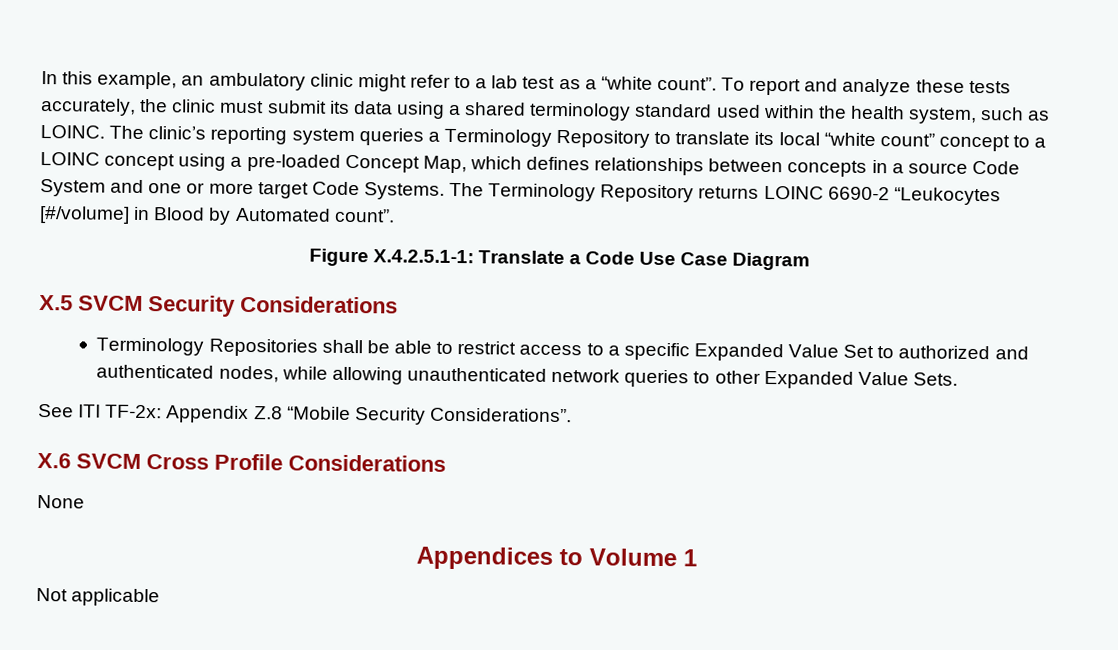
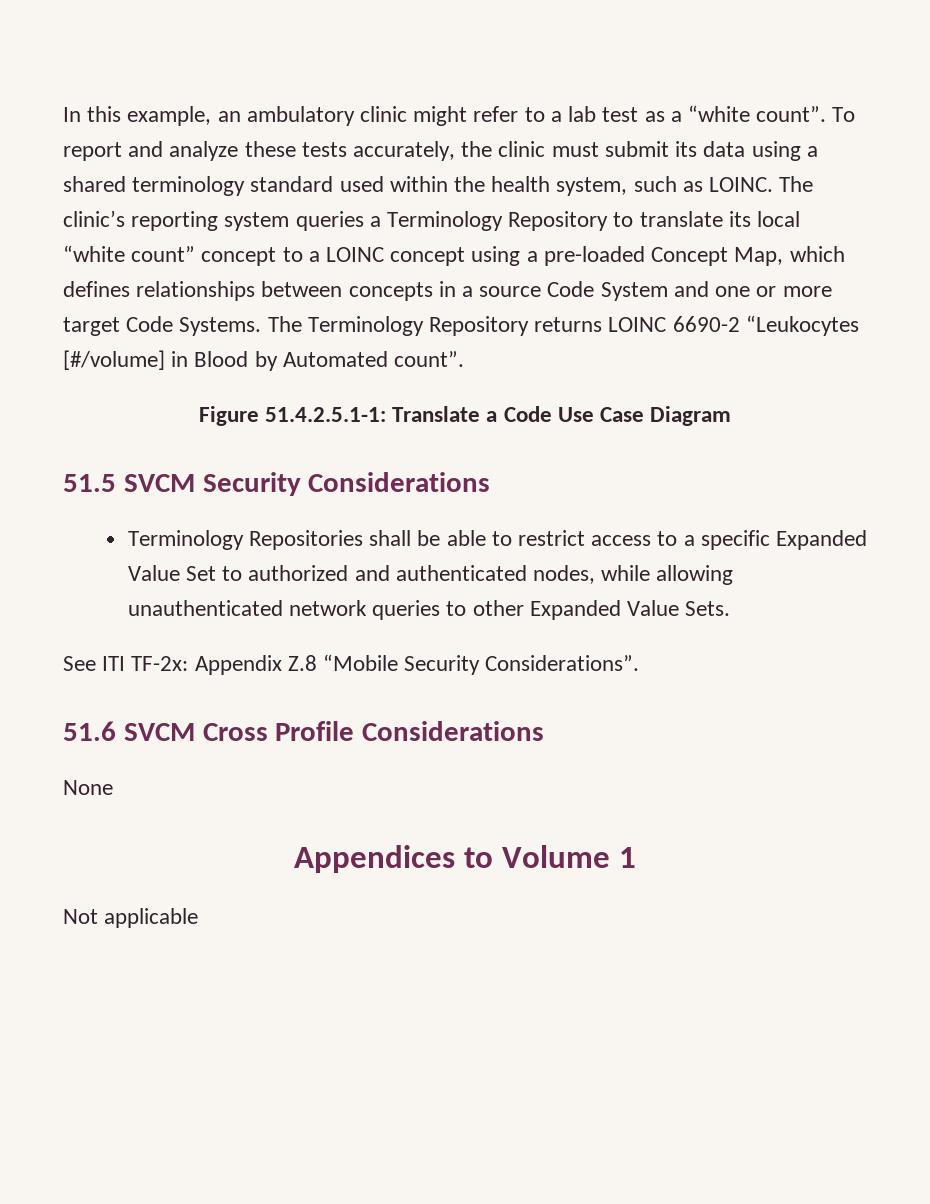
[372,249,474,264] X.4.2.5.1-1: -> [264,407,386,422] 51.4.2.5.1-1:
[39,295,73,311] X.5 -> [63,474,116,492] 51.5
[37,453,71,469] X.6 -> [63,721,116,741] 51.6

